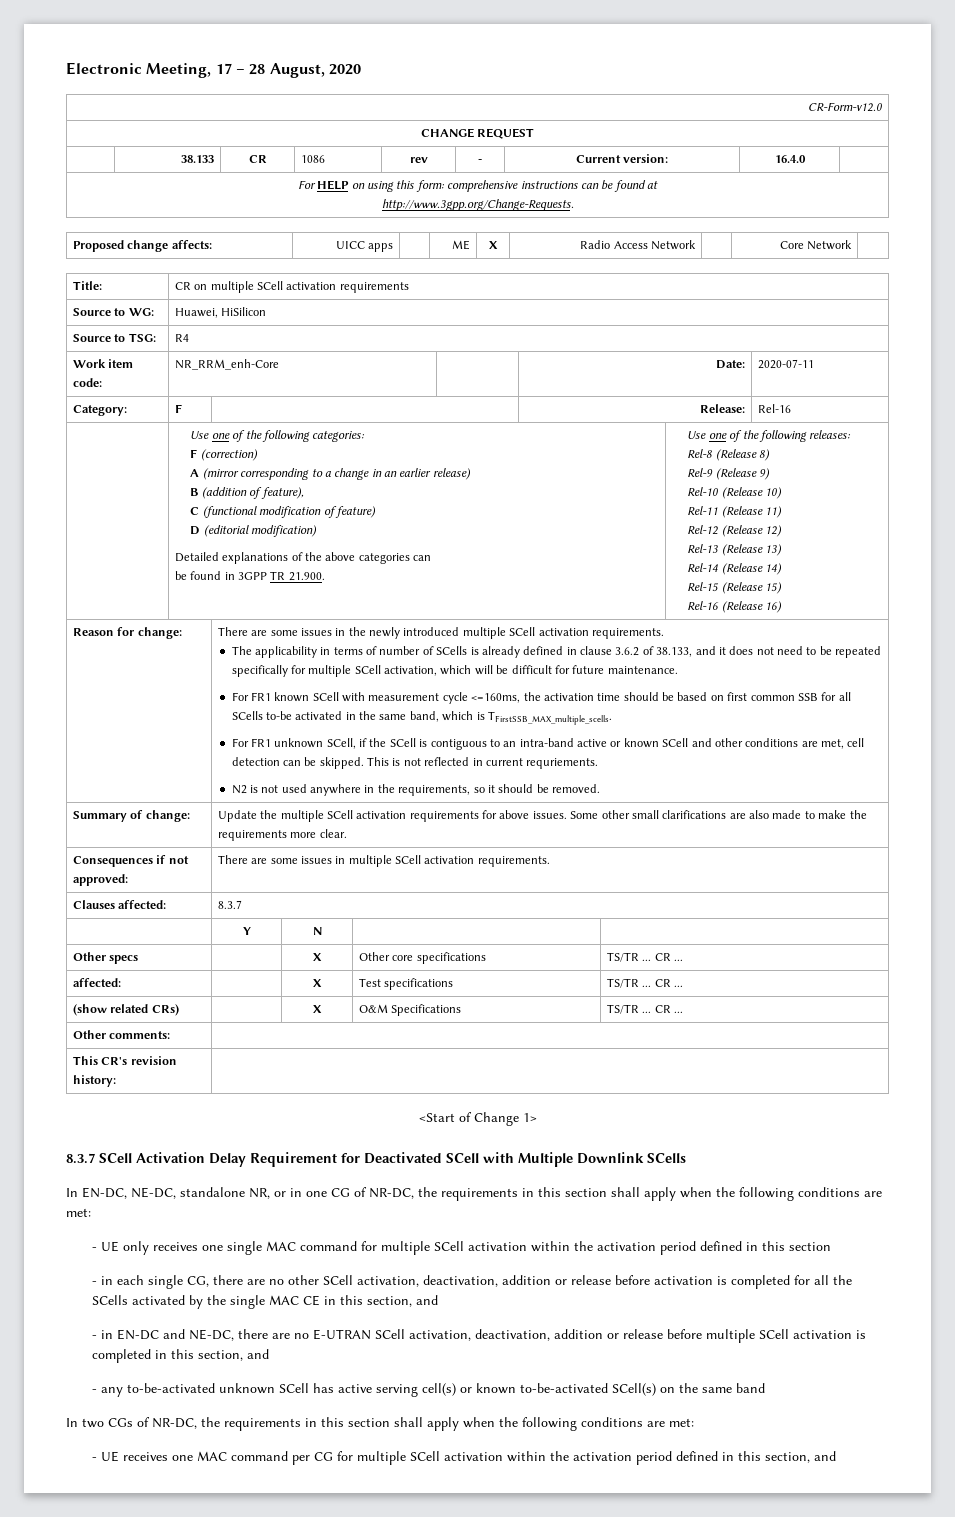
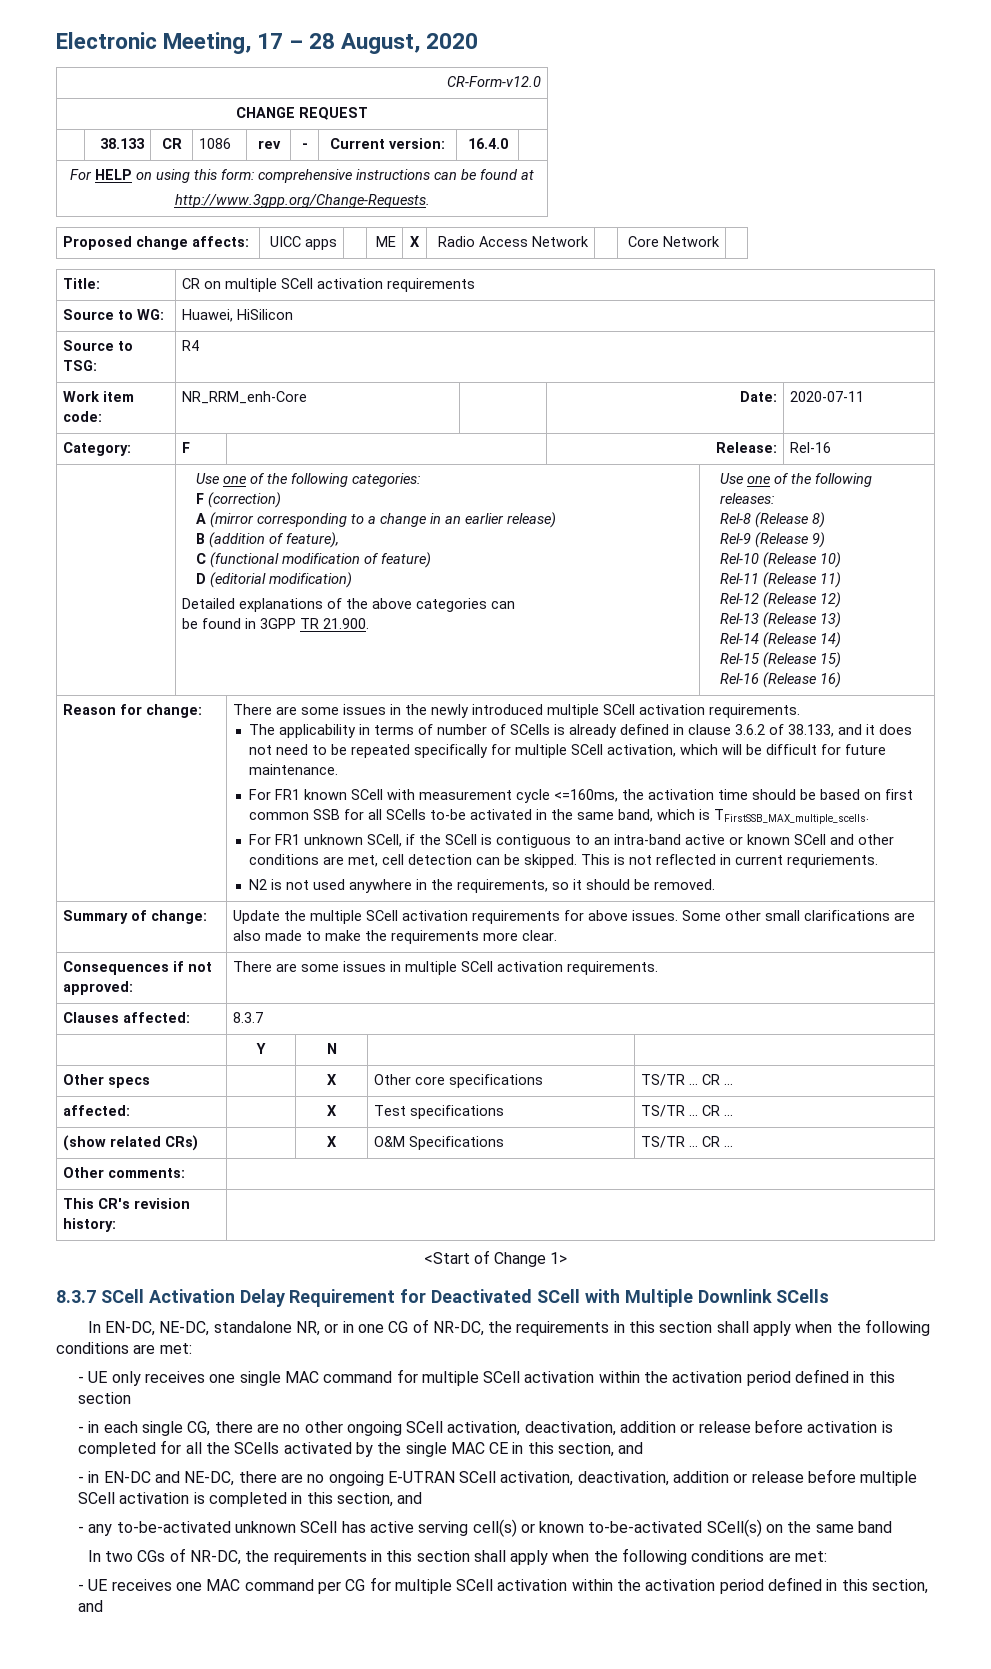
(320, 1280) none -> [346,1421,402,1436] ongoing
(310, 1336) none -> [328,1471,384,1486] ongoing

